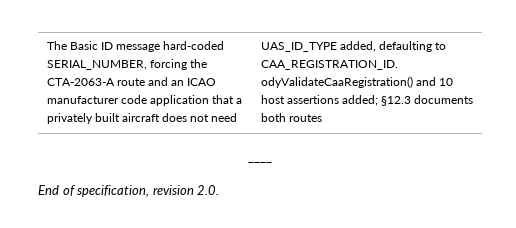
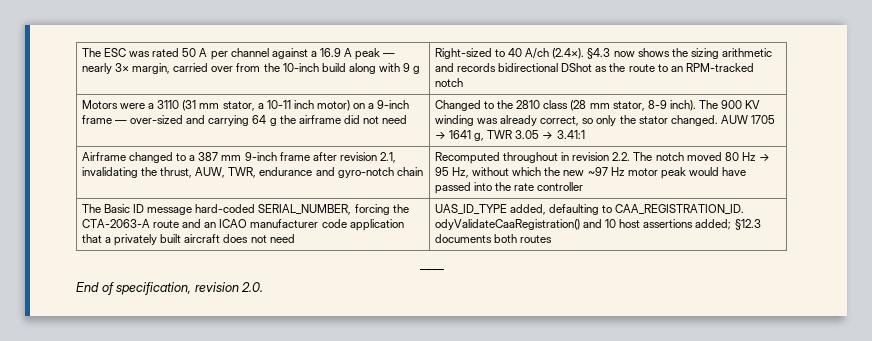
[46,41,67,50] The -> [81,48,396,60] [81,63,421,74] [434,48,772,59] [434,63,754,72] [434,78,463,87] [81,100,410,111] [81,115,408,126] [434,100,761,111] [434,115,775,126] [434,130,585,141] [81,152,396,163] [81,167,423,178] [434,152,770,164] [434,167,747,179] [434,182,584,194] [81,204,101,213] The ESC was rated 50 A per channel against a 16.9 A peak — nearly 3× margin, carried over from the 10-inch build along with 9 g | Right-sized to 40 A/ch (2.4×). §4.3 now shows the sizing arithmetic and records bidirectional DShot as the route to an RPM-tracked notch // Motors were a 3110 (31 mm stator, a 10-11 inch motor) on a 9-inch frame — over-sized and carrying 64 g the airframe did not need | Changed to the 2810 class (28 mm stator, 8-9 inch). The 900 KV winding was already correct, so only the stator changed. AUW 1705 → 1641 g, TWR 3.05 → 3.41:1 // Airframe changed to a 387 mm 9-inch frame after revision 2.1, invalidating the thrust, AUW, TWR, endurance and gyro-notch chain | Recomputed throughout in revision 2.2. The notch moved 80 Hz → 95 Hz, without which the new ~97 Hz motor peak would have passed into the rate controller // The

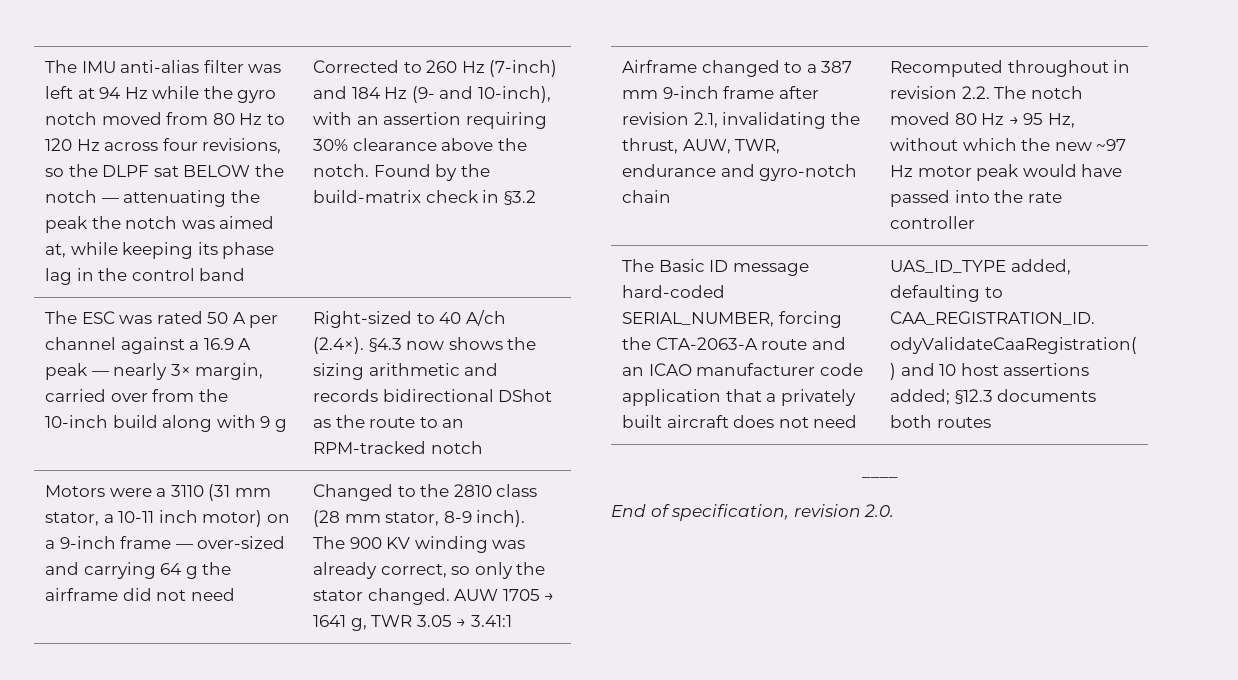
[81,48,101,57] The -> [44,60,282,73] [44,86,277,103] [44,112,285,125] [44,138,282,154] [44,164,284,177] [44,190,260,207] [44,216,275,233] [44,242,275,259] [44,268,246,285] [312,60,558,77] [312,86,551,103] [312,112,547,129] [312,138,527,151] [312,164,490,181] [312,190,536,205] [44,311,77,324] The IMU anti-alias filter was left at 94 Hz while the gyro notch moved from 80 Hz to 120 Hz across four revisions, so the DLPF sat BELOW the notch — attenuating the peak the notch was aimed at, while keeping its phase lag in the control band | Corrected to 260 Hz (7-inch) and 184 Hz (9- and 10-inch), with an assertion requiring 30% clearance above the notch. Found by the build-matrix check in §3.2 // The

